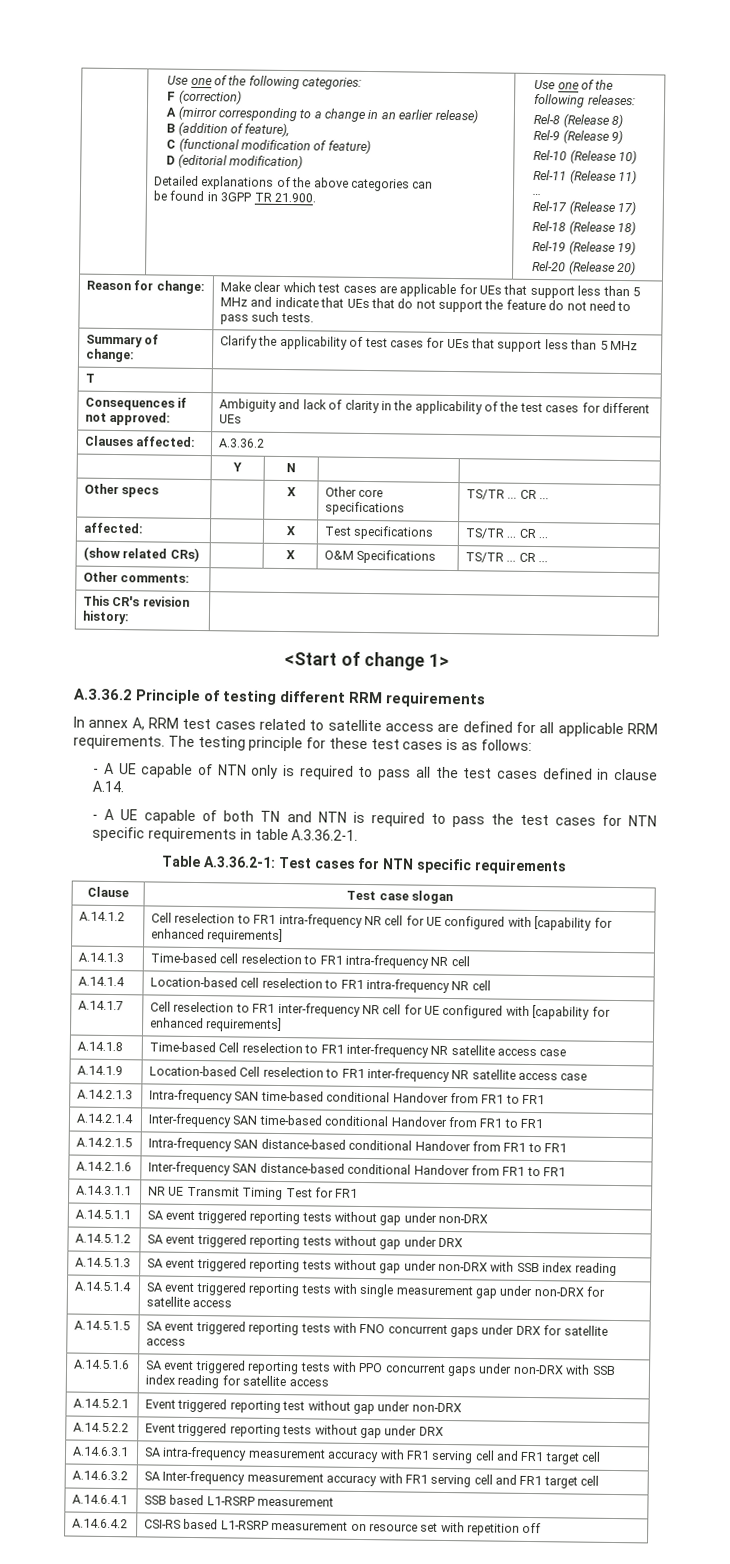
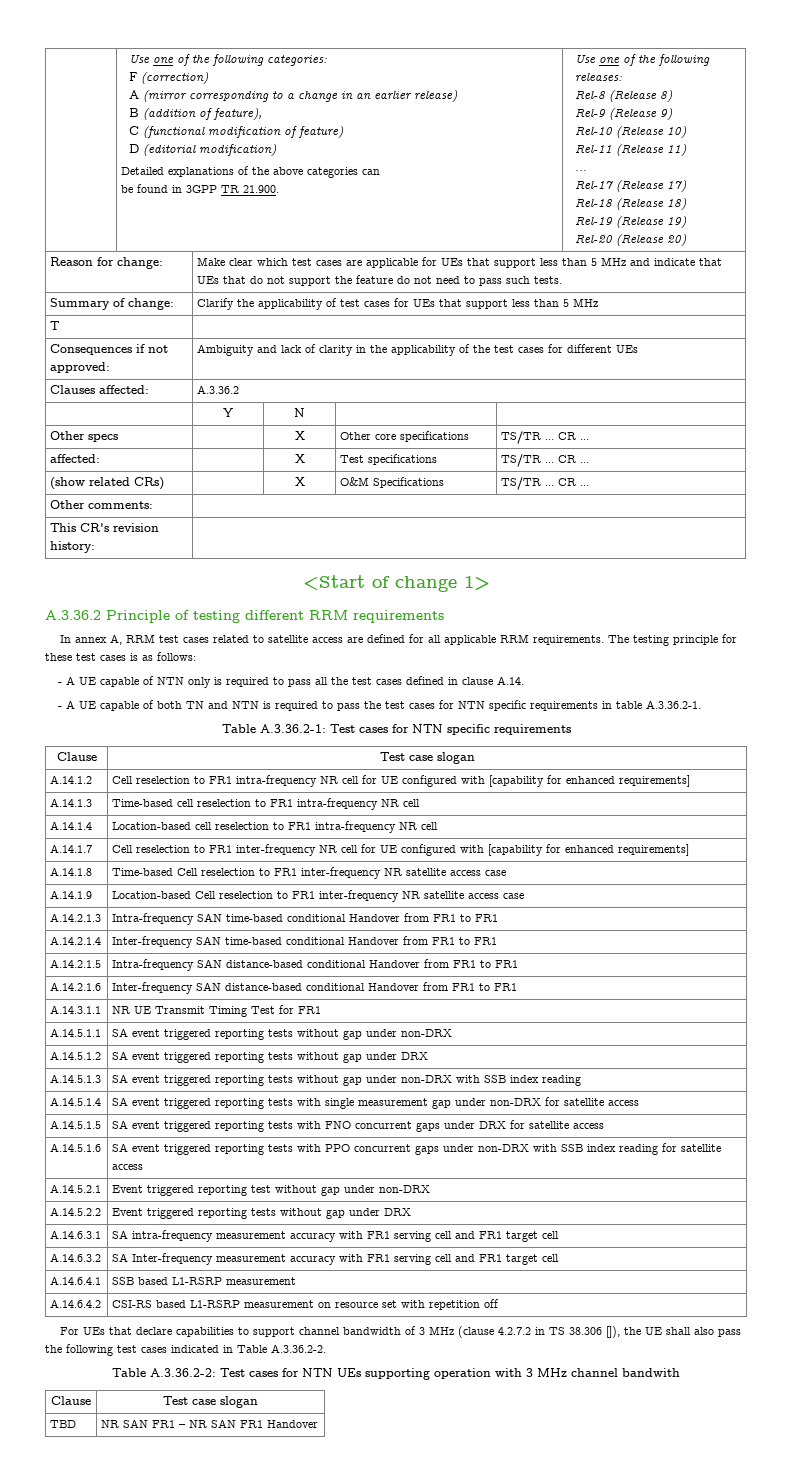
(542, 1528) none -> [60,1326,742,1338] [45,1344,326,1356] [112,1368,680,1380] [51,1396,91,1405] [163,1396,258,1408] [50,1420,77,1428] [101,1419,319,1428] // For UEs that declare capabilities to support channel bandwidth of 3 MHz (clause 4.2.7.2 in TS 38.306 []), the UE shall also pass the following test cases indicated in Table A.3.36.2-2. // Table A.3.36.2-2: Test cases for NTN UEs supporting operation with 3 MHz channel bandwith // Clause | Test case slogan // TBD | NR SAN FR1 – NR SAN FR1 Handover

